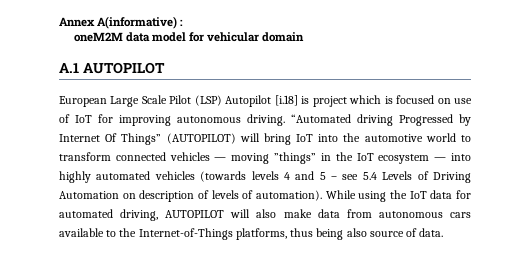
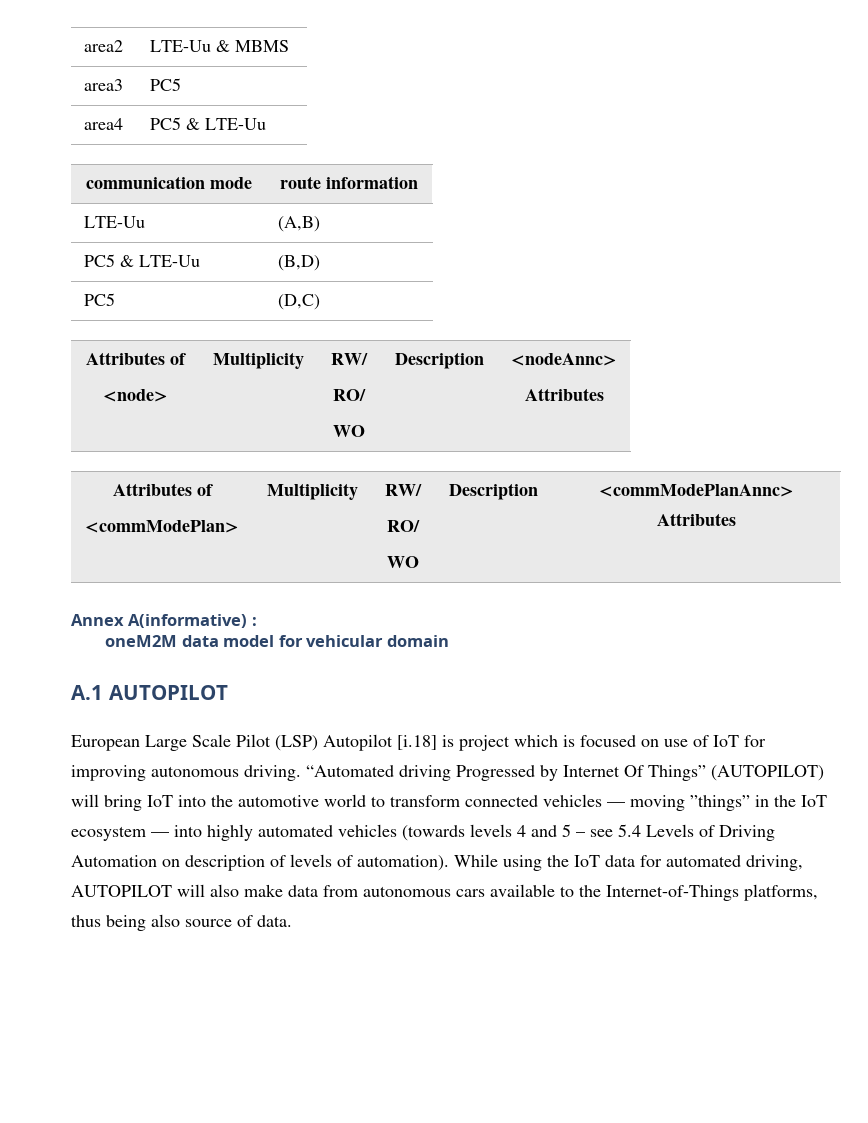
(59, 22) none -> [84,40,124,52] [150,40,290,52] [84,79,124,91] [150,78,182,91] [84,118,124,130] [150,117,267,130] [85,176,252,189] [280,176,418,189] [84,216,146,228] [278,216,321,232] [84,254,201,267] [278,255,321,271] [84,293,116,306] [278,294,321,310] [85,352,186,365] [102,389,168,402] [212,352,304,369] [331,353,368,365] [333,389,366,401] [333,425,365,437] [394,352,484,369] [511,353,617,366] [524,388,604,401] [112,483,213,496] [85,520,239,533] [266,483,358,500] [385,484,422,496] [387,520,420,532] [387,556,419,568] [448,483,538,500] [598,484,794,497] [656,513,736,526] area2 | LTE-Uu & MBMS // area3 | PC5 // area4 | PC5 & LTE-Uu // communication mode | route information // LTE-Uu | (A,B) // PC5 & LTE-Uu | (B,D) // PC5 | (D,C) // Attributes of // <node> | Multiplicity | RW/ // RO/ // WO | Description | <nodeAnnc> // Attributes // Attributes of // <commModePlan> | Multiplicity | RW/ // RO/ // WO | Description | <commModePlanAnnc> Attributes //

